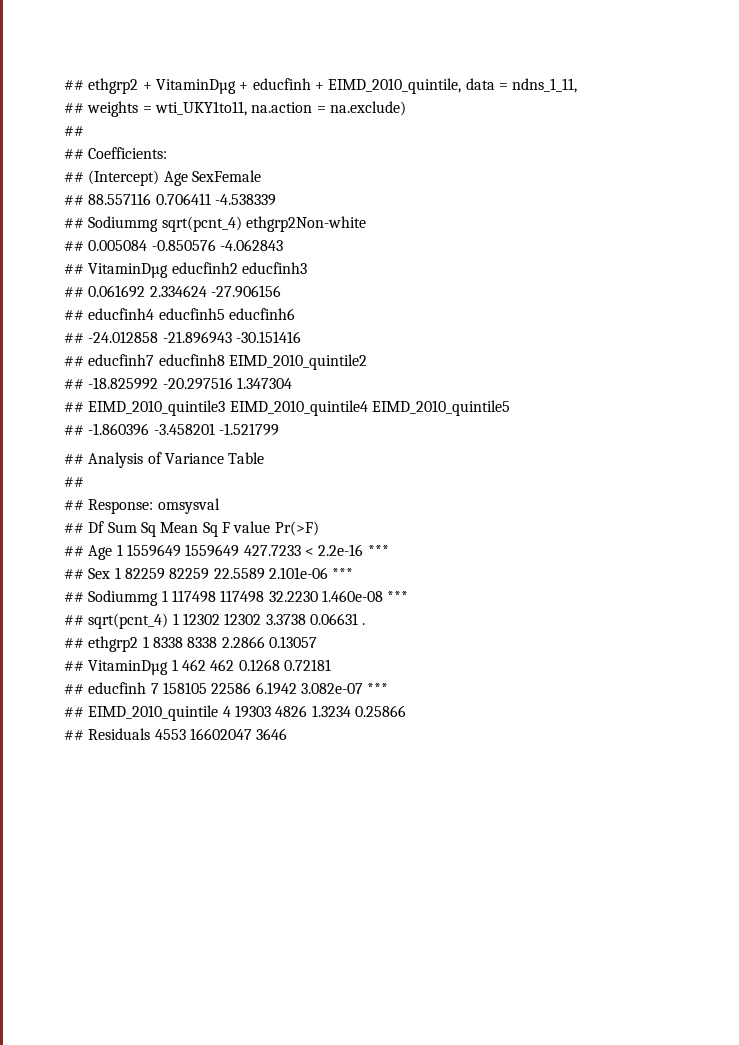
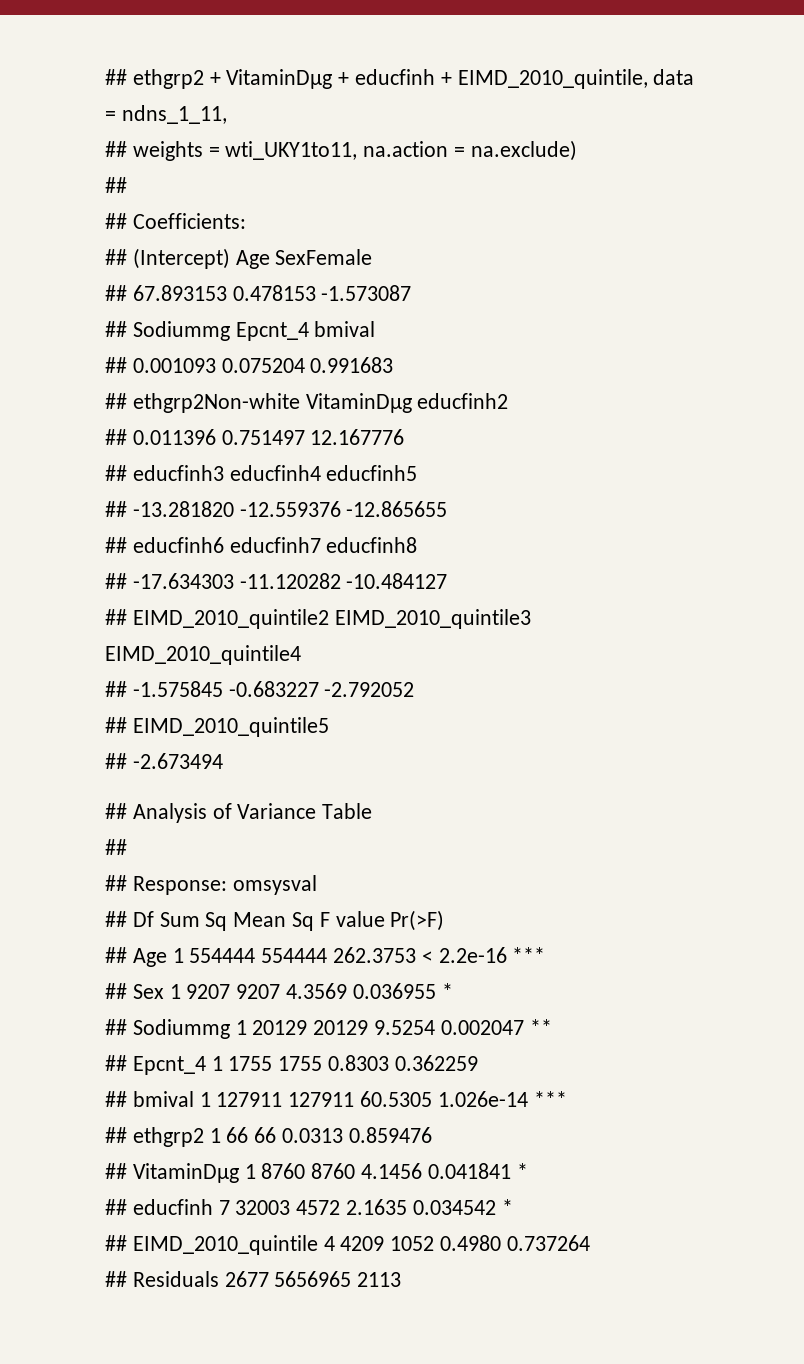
[88,193,276,206] [64,216,366,232] [64,239,283,251] [64,264,84,274] 88.557116 0.706411 -4.538339 // ## Sodiummg sqrt(pcnt_4) ethgrp2Non-white // ## 0.005084 -0.850576 -4.062843 // ## -> [132,285,412,301] [105,321,376,341] [105,357,394,373] [105,393,300,413] 67.893153 0.478153 -1.573087 // ## Sodiummg Epcnt_4 bmival // ## 0.001093 0.075204 0.991683 // ## ethgrp2Non-white
[241,262,307,274] [64,285,281,298] [64,310,84,320] educfinh3 // ## 0.061692 2.334624 -27.906156 // ## -> [105,429,405,445] [105,465,224,481] // ## 0.011396 0.751497 12.167776 // ## educfinh3
[228,308,295,320] [64,331,301,344] [64,356,84,366] educfinh6 // ## -24.012858 -21.896943 -30.151416 // ## -> [105,501,448,517] [105,537,224,553] // ## -13.281820 -12.559376 -12.865655 // ## educfinh6
[228,354,367,370] [64,377,292,390] [64,402,84,412] EIMD_2010_quintile2 // ## -18.825992 -20.297516 1.347304 // ## -> [105,573,448,589] [105,609,329,629] // ## -17.634303 -11.120282 -10.484127 // ## EIMD_2010_quintile2
(368, 408) none -> [105,681,415,697] [105,717,127,733] // ## -1.575845 -0.683227 -2.792052 // ##
[88,423,279,436] -1.860396 -3.458201 -1.521799 -> [132,753,223,769] -2.673494
[126,544,301,557] 1559649 1559649 427.7233 -> [189,947,417,963] 554444 554444 262.3753
[124,567,354,580] [64,590,409,606] [64,613,366,629] 82259 82259 22.5589 2.101e-06 *** // ## Sodiummg 1 117498 117498 32.2230 1.460e-08 *** // ## sqrt(pcnt_4) 1 12302 12302 3.3738 0.06631 . -> [186,983,453,999] [105,1019,552,1039] [105,1055,478,1075] [105,1091,567,1107] 9207 9207 4.3569 0.036955 * // ## Sodiummg 1 20129 20129 9.5254 0.002047 ** // ## Epcnt_4 1 1755 1755 0.8303 0.362259 // ## bmival 1 127911 127911 60.5305 1.026e-14 ***
[152,636,317,648] 8338 8338 2.2866 0.13057 -> [226,1127,432,1143] 66 66 0.0313 0.859476
[181,659,331,671] [64,682,389,695] 462 462 0.1268 0.72181 // ## educfinh 7 158105 22586 6.1942 3.082e-07 *** -> [261,1163,528,1179] [105,1199,513,1215] 8760 8760 4.1456 0.041841 * // ## educfinh 7 32003 4572 2.1635 0.034542 *
[234,705,406,718] 19303 4826 1.3234 0.25866 -> [340,1235,590,1251] 4209 1052 0.4980 0.737264
[154,728,288,740] 4553 16602047 3646 -> [224,1271,402,1287] 2677 5656965 2113

